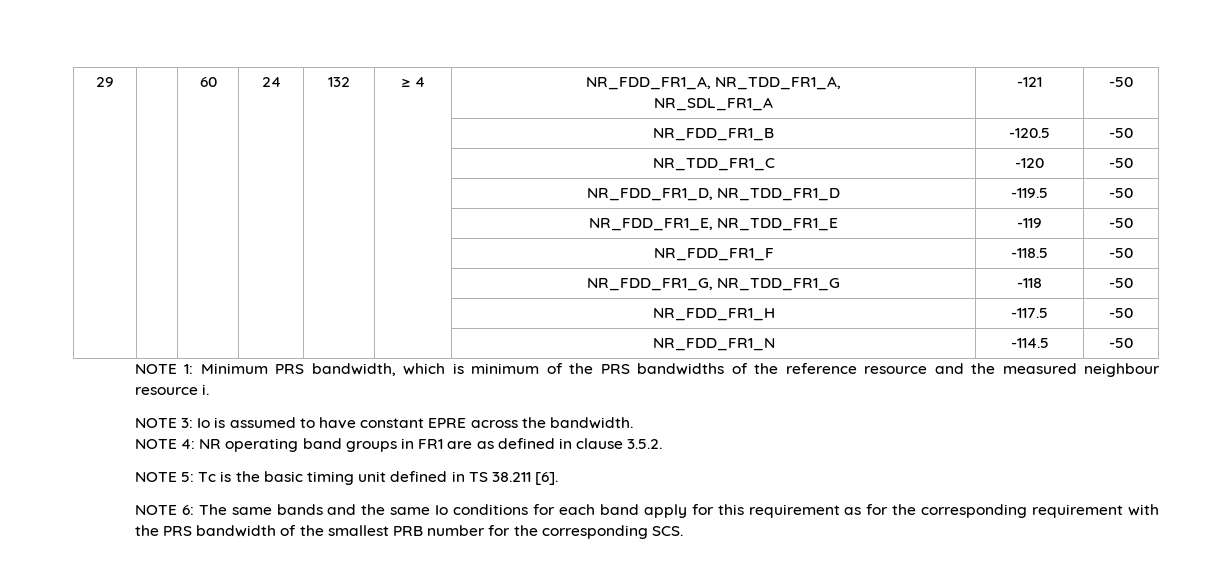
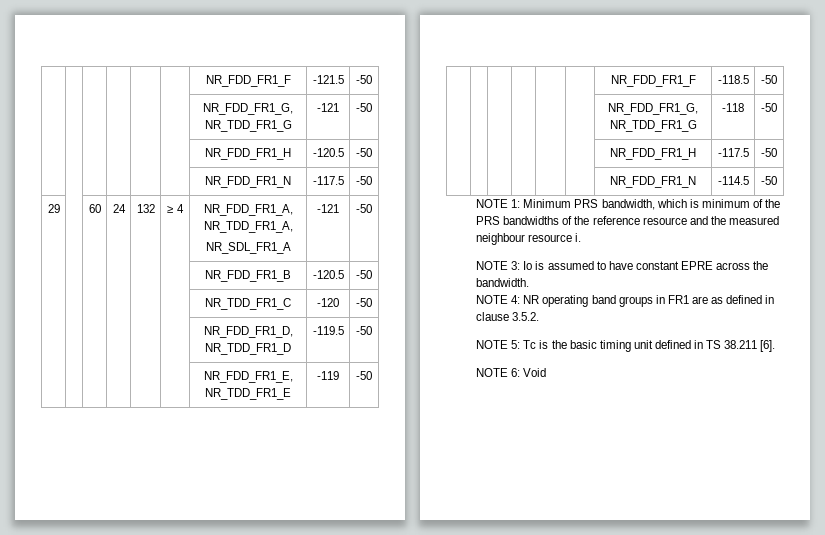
(96, 82) none -> [205,75,291,87] [312,75,344,84] [356,75,372,84] [203,103,293,115] [204,120,292,132] [317,103,339,112] [356,103,372,112] [205,148,291,160] [312,148,344,157] [356,148,372,157] [205,176,291,188] [312,176,344,185] [356,176,372,185] | | | | | | NR_FDD_FR1_F | -121.5 | -50 // | | | | | | NR_FDD_FR1_G, NR_TDD_FR1_G | -121 | -50 // | | | | | | NR_FDD_FR1_H | -120.5 | -50 // | | | | | | NR_FDD_FR1_N | -117.5 | -50 //
[198,504,1160,518] [134,525,683,539] The same bands and the same Io conditions for each band apply for this requirement as for the corresponding requirement with the PRS bandwidth of the smallest PRB number for the corresponding SCS. -> [523,368,547,377] Void

